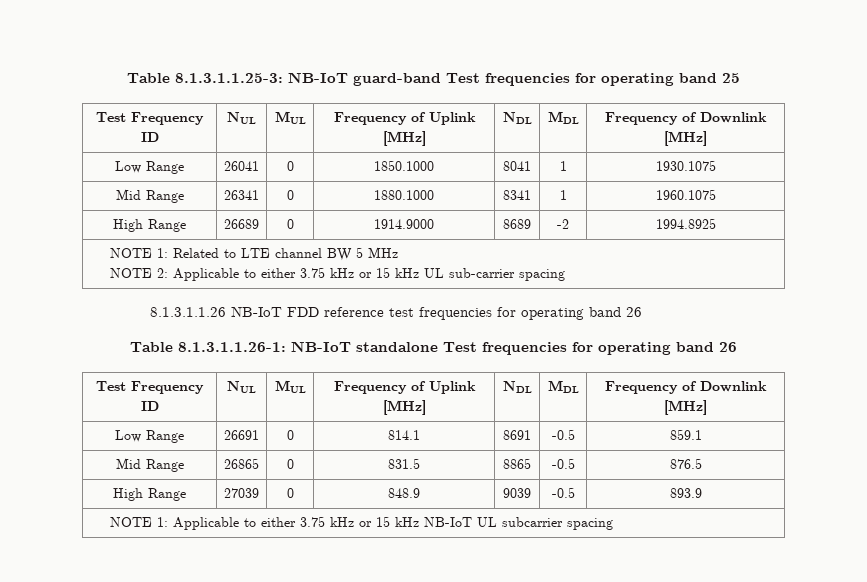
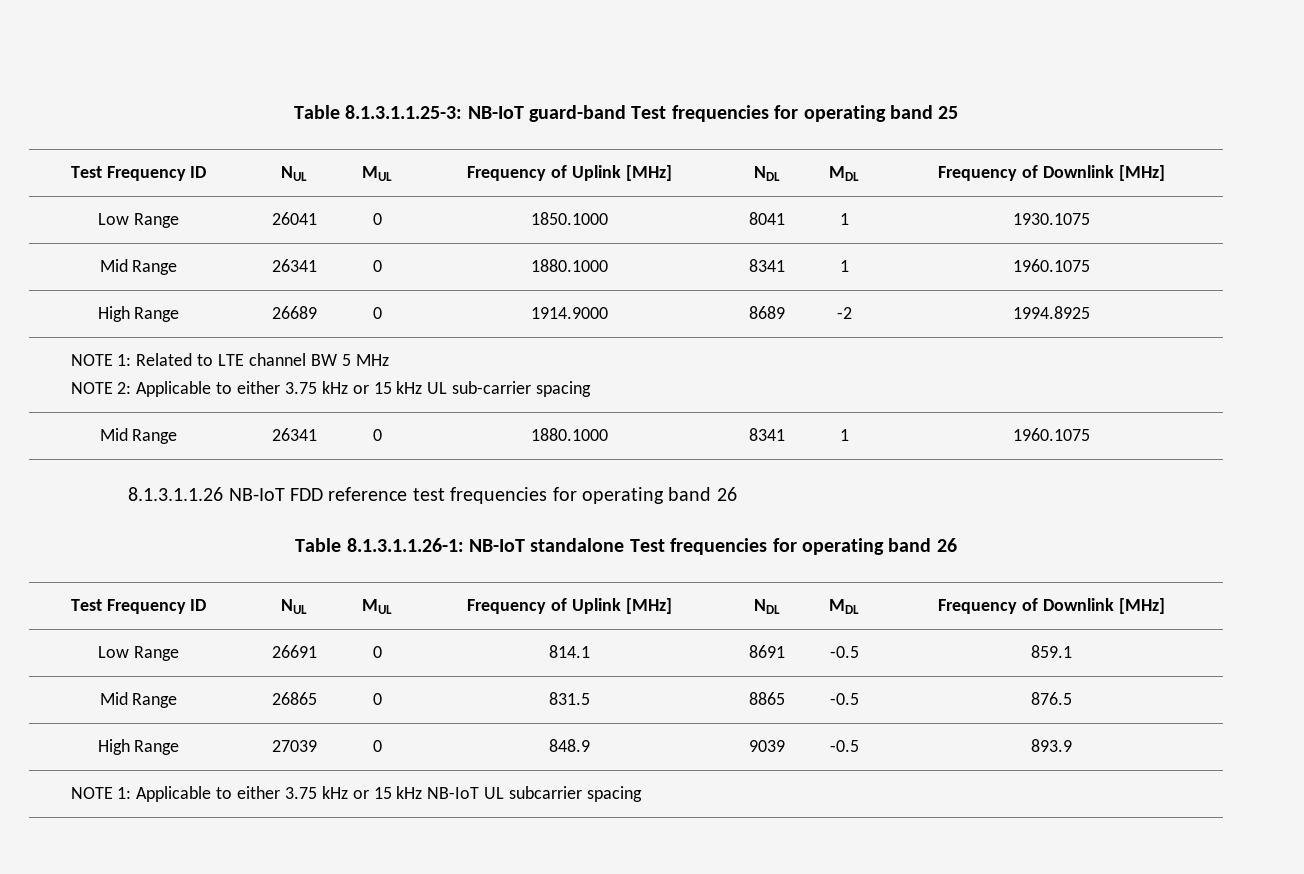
(565, 275) none -> [99,428,178,444] [271,428,317,441] [372,429,382,441] [531,428,608,441] [748,428,785,441] [839,429,849,441] [1013,428,1090,441] // Mid Range | 26341 | 0 | 1880.1000 | 8341 | 1 | 1960.1075

